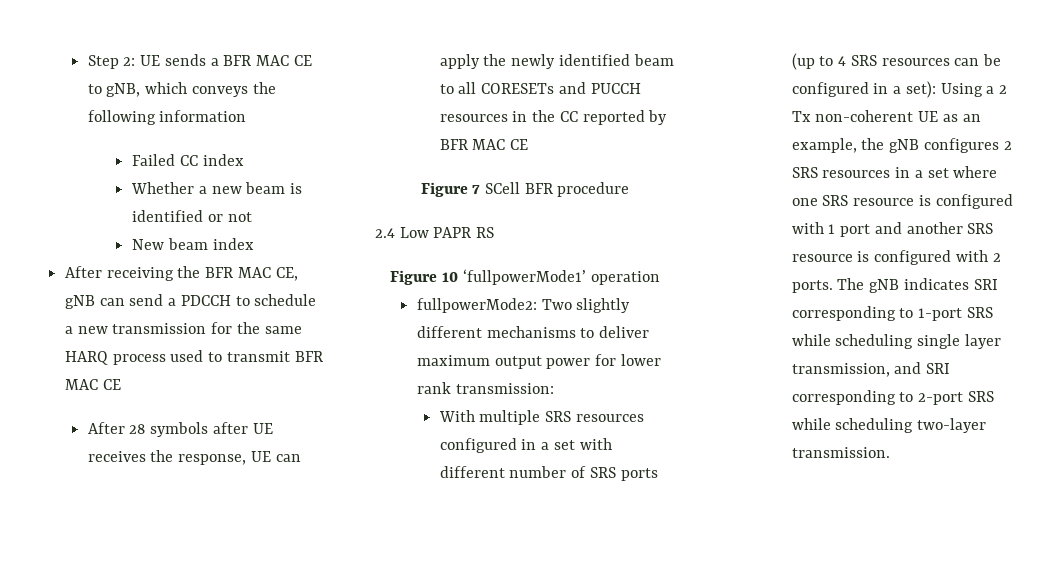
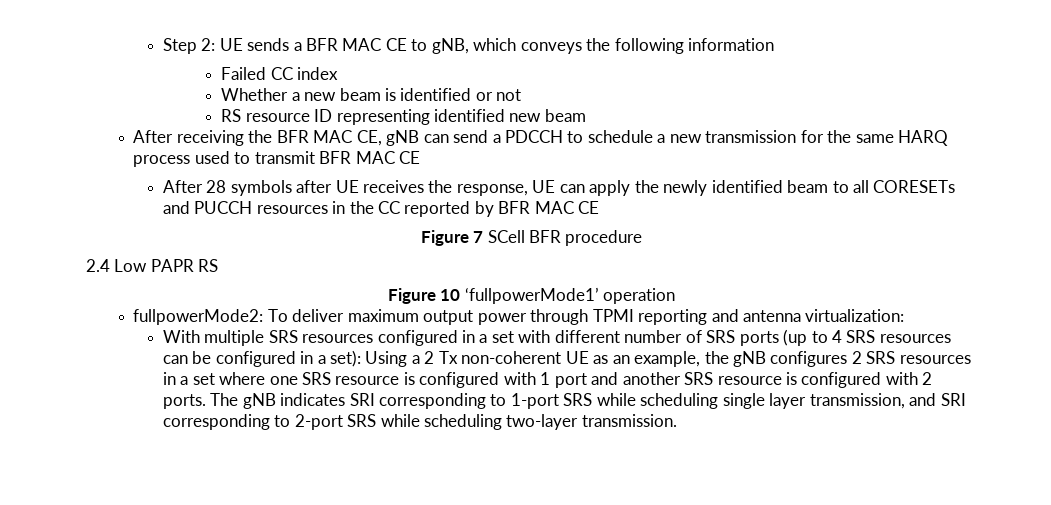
[132,238,254,250] New beam index -> [221,109,586,125] RS resource ID representing identified new beam
[541,298,631,313] [416,326,650,338] [416,354,661,369] [416,382,554,394] Two slightly different mechanisms to deliver maximum output power for lower rank transmission: -> [267,309,905,325] To deliver maximum output power through TPMI reporting and antenna virtualization:

